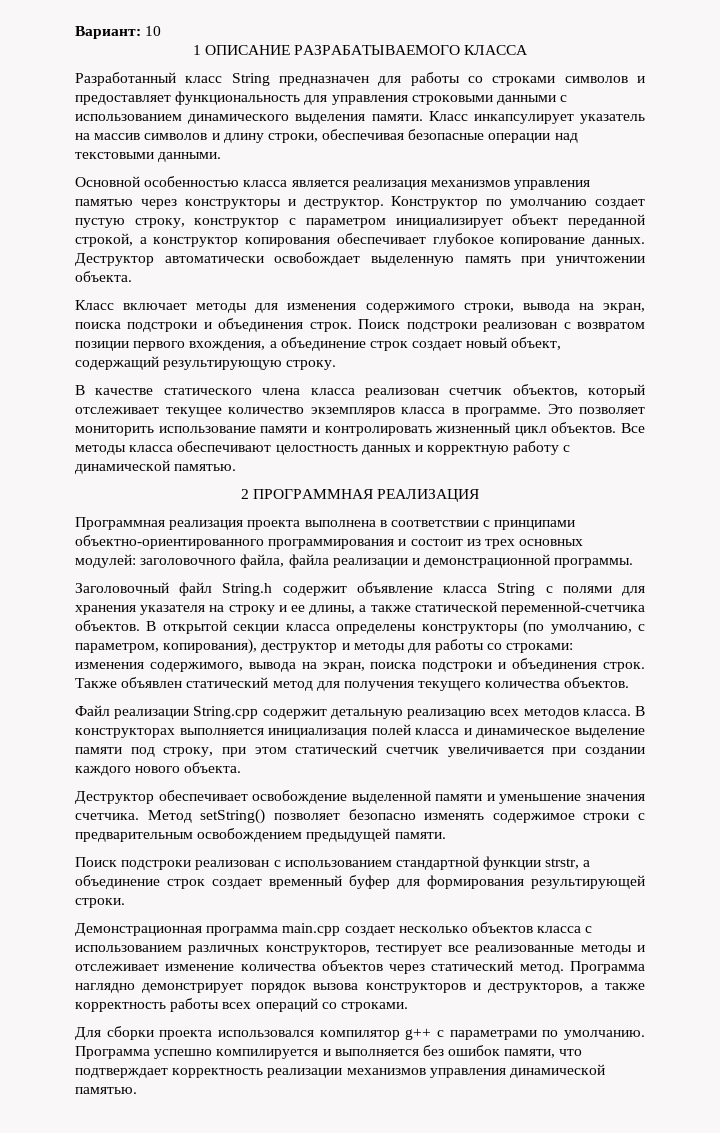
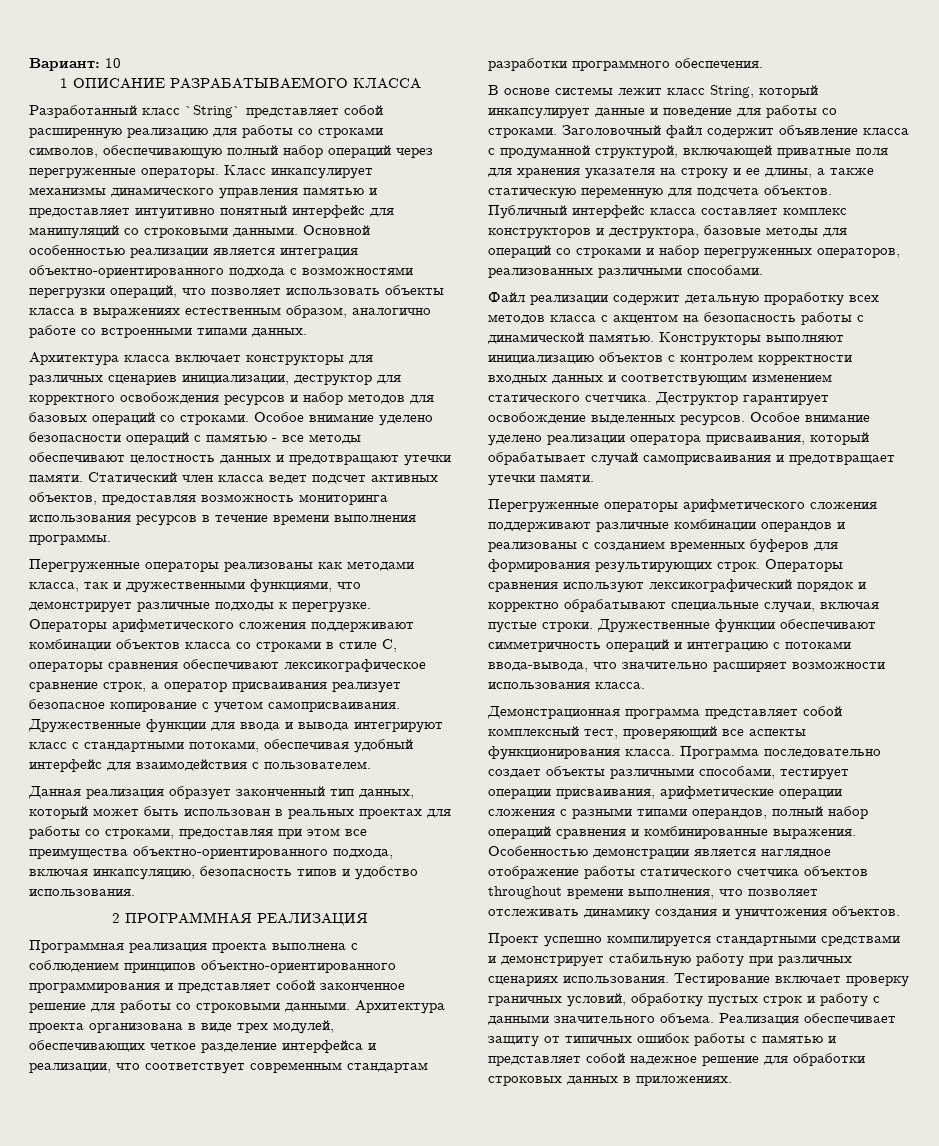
[231,72,645,86] [75,91,568,105] [75,111,646,124] [75,129,578,143] [75,152,222,162] String предназначен для работы со строками символов и предоставляет функциональность для управления строковыми данными с использованием динамического выделения памяти. Класс инкапсулирует указатель на массив символов и длину строки, обеспечивая безопасные операции над текстовыми данными. // -> [185,105,383,118] [29,125,383,139] [29,145,433,159] [29,165,373,179] [29,187,377,199] [29,205,394,219] [29,225,298,239] `String` представляет собой расширенную реализацию для работы со строками символов, обеспечивающую полный набор операций через перегруженные операторы. Класс инкапсулирует механизмы динамического управления памятью и предоставляет интуитивно понятный интерфейс для манипуляций со строковыми данными.
[243,180,591,190] [75,196,645,209] [75,214,645,228] [75,233,645,247] [75,252,645,266] [75,271,132,282] [75,300,646,313] [75,318,646,332] [75,337,562,351] [75,356,337,370] [75,384,645,398] [75,404,645,417] [75,422,645,436] [75,441,571,455] [75,460,237,474] класса является реализация механизмов управления памятью через конструкторы и деструктор. Конструктор по умолчанию создает пустую строку, конструктор с параметром инициализирует объект переданной строкой, а конструктор копирования обеспечивает глубокое копирование данных. Деструктор автоматически освобождает выделенную память при уничтожении объекта. // Класс включает методы для изменения содержимого строки, вывода на экран, поиска подстроки и объединения строк. Поиск подстроки реализован с возвратом позиции первого вхождения, а объединение строк создает новый объект, содержащий результирующую строку. // В качестве статического члена класса реализован счетчик объектов, который отслеживает текущее количество экземпляров класса в программе. Это позволяет мониторить использование памяти и контролировать жизненный цикл объектов. Все методы класса обеспечивают целостность данных и корректную работу с динамической памятью. -> [130,248,358,258] [29,265,413,278] [29,285,444,299] [29,305,431,318] [29,325,307,338] [29,352,373,366] [29,375,401,386] [29,392,434,406] [29,412,433,426] [29,432,361,445] [29,452,451,466] [29,472,438,484] [29,492,388,505] [29,514,416,526] [29,534,111,545] [29,559,414,573] [29,579,361,593] [29,601,371,613] [29,619,414,632] [29,639,397,652] [29,659,426,672] [29,682,401,693] [29,699,400,713] [28,719,443,733] [29,739,413,753] [29,759,371,772] [28,786,414,800] [29,806,451,819] [29,826,367,839] [29,846,393,860] [29,866,418,880] [29,889,135,896] реализации является интеграция объектно-ориентированного подхода с возможностями перегрузки операций, что позволяет использовать объекты класса в выражениях естественным образом, аналогично работе со встроенными типами данных. // Архитектура класса включает конструкторы для различных сценариев инициализации, деструктор для корректного освобождения ресурсов и набор методов для базовых операций со строками. Особое внимание уделено безопасности операций с памятью - все методы обеспечивают целостность данных и предотвращают утечки памяти. Статический член класса ведет подсчет активных объектов, предоставляя возможность мониторинга использования ресурсов в течение времени выполнения программы. // Перегруженные операторы реализованы как методами класса, так и дружественными функциями, что демонстрирует различные подходы к перегрузке. Операторы арифметического сложения поддерживают комбинации объектов класса со строками в стиле C, операторы сравнения обеспечивают лексикографическое сравнение строк, а оператор присваивания реализует безопасное копирование с учетом самоприсваивания. Дружественные функции для ввода и вывода интегрируют класс с стандартными потоками, обеспечивая удобный интерфейс для взаимодействия с пользователем. // Данная реализация образует законченный тип данных, который может быть использован в реальных проектах для работы со строками, предоставляя при этом все преимущества объектно-ориентированного подхода, включая инкапсуляцию, безопасность типов и удобство использования.
[379,520,576,530] [75,535,584,549] [75,554,634,568] в соответствии с принципами объектно-ориентированного программирования и состоит из трех основных модулей: заголовочного файла, файла реализации и демонстрационной программы. // -> [351,943,358,950] [29,960,396,973] [29,980,405,993] [29,1000,445,1014] [29,1020,334,1034] [29,1040,376,1053] [29,1062,428,1074] [488,58,763,71] [488,85,818,98] [488,105,837,119] [488,127,557,138] с соблюдением принципов объектно-ориентированного программирования и представляет собой законченное решение для работы со строковыми данными. Архитектура проекта организована в виде трех модулей, обеспечивающих четкое разделение интерфейса и реализации, что соответствует современным стандартам разработки программного обеспечения. // В основе системы лежит класс String, который инкапсулирует данные и поведение для работы со строками.
[222,583,273,596] String.h -> (702, 131) none
[497,583,612,596] String с полями -> [488,145,888,159] с продуманной структурой, включающей приватные поля
[414,601,645,615] [75,620,646,635] [75,639,574,654] [75,658,646,672] [75,677,630,691] статической переменной-счетчика объектов. В открытой секции класса определены конструкторы (по умолчанию, с параметром, копирования), деструктор и методы для работы со строками: изменения содержимого, вывода на экран, поиска подстроки и объединения строк. Также объявлен статический метод для получения текущего количества объектов. -> [488,185,832,199] [488,205,847,219] [488,225,847,239] [488,245,900,259] [488,265,763,278] статическую переменную для подсчета объектов. Публичный интерфейс класса составляет комплекс конструкторов и деструктора, базовые методы для операций со строками и набор перегруженных операторов, реализованных различными способами.
[193,706,259,719] String.cpp -> (608, 300) none
[407,709,487,719] реализацию -> [764,292,844,306] проработку
[582,706,645,716] [75,724,645,738] [75,743,646,757] [75,762,242,776] [75,790,645,804] [75,809,645,824] [75,828,446,842] [75,856,591,870] [75,875,645,889] [75,898,125,908] [75,922,593,936] [75,945,645,955] [75,960,645,974] [75,983,645,993] [75,998,408,1012] [75,1026,646,1040] [75,1045,583,1059] [75,1064,605,1078] [75,1087,137,1094] класса. В конструкторах выполняется инициализация полей класса и динамическое выделение памяти под строку, при этом статический счетчик увеличивается при создании каждого нового объекта. // Деструктор обеспечивает освобождение выделенной памяти и уменьшение значения счетчика. Метод setString() позволяет безопасно изменять содержимое строки с предварительным освобождением предыдущей памяти. // Поиск подстроки реализован с использованием стандартной функции strstr, а объединение строк создает временный буфер для формирования результирующей строки. // Демонстрационная программа main.cpp создает несколько объектов класса с использованием различных конструкторов, тестирует все реализованные методы и отслеживает изменение количества объектов через статический метод. Программа наглядно демонстрирует порядок вызова конструкторов и деструкторов, а также корректность работы всех операций со строками. // Для сборки проекта использовался компилятор g++ с параметрами по умолчанию. Программа успешно компилируется и выполняется без ошибок памяти, что подтверждает корректность реализации механизмов управления динамической памятью. -> [550,312,864,325] [488,332,844,346] [488,352,852,365] [488,374,832,386] [488,392,829,406] [488,412,870,426] [488,432,869,446] [488,452,895,466] [488,474,594,486] [488,499,877,513] [488,519,845,532] [488,539,838,553] [488,559,843,573] [488,579,866,593] [488,599,879,613] [488,619,876,633] [488,639,851,652] [488,661,885,672] [488,682,645,689] [487,706,842,719] [488,726,806,739] [488,746,881,760] [488,766,849,780] [488,786,842,799] [488,806,868,819] [488,826,856,839] [488,846,831,859] [488,866,868,879] [488,886,818,899] [488,906,900,920] [488,933,900,947] [488,953,852,967] [488,973,909,987] [488,993,880,1007] [488,1013,896,1025] [488,1033,836,1047] [488,1053,865,1066] [488,1076,732,1086] класса с акцентом на безопасность работы с динамической памятью. Конструкторы выполняют инициализацию объектов с контролем корректности входных данных и соответствующим изменением статического счетчика. Деструктор гарантирует освобождение выделенных ресурсов. Особое внимание уделено реализации оператора присваивания, который обрабатывает случай самоприсваивания и предотвращает утечки памяти. // Перегруженные операторы арифметического сложения поддерживают различные комбинации операндов и реализованы с созданием временных буферов для формирования результирующих строк. Операторы сравнения используют лексикографический порядок и корректно обрабатывают специальные случаи, включая пустые строки. Дружественные функции обеспечивают симметричность операций и интеграцию с потоками ввода-вывода, что значительно расширяет возможности использования класса. // Демонстрационная программа представляет собой комплексный тест, проверяющий все аспекты функционирования класса. Программа последовательно создает объекты различными способами, тестирует операции присваивания, арифметические операции сложения с разными типами операндов, полный набор операций сравнения и комбинированные выражения. Особенностью демонстрации является наглядное отображение работы статического счетчика объектов throughout времени выполнения, что позволяет отслеживать динамику создания и уничтожения объектов. // Проект успешно компилируется стандартными средствами и демонстрирует стабильную работу при различных сценариях использования. Тестирование включает проверку граничных условий, обработку пустых строк и работу с данными значительного объема. Реализация обеспечивает защиту от типичных ошибок работы с памятью и представляет собой надежное решение для обработки строковых данных в приложениях.

